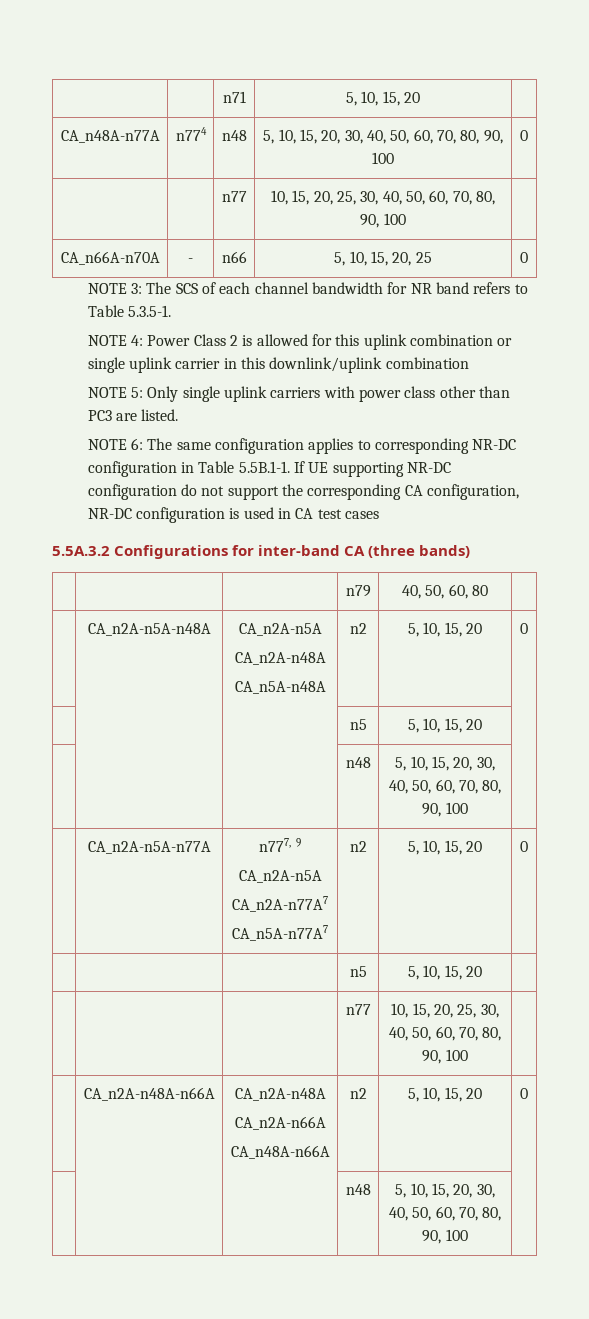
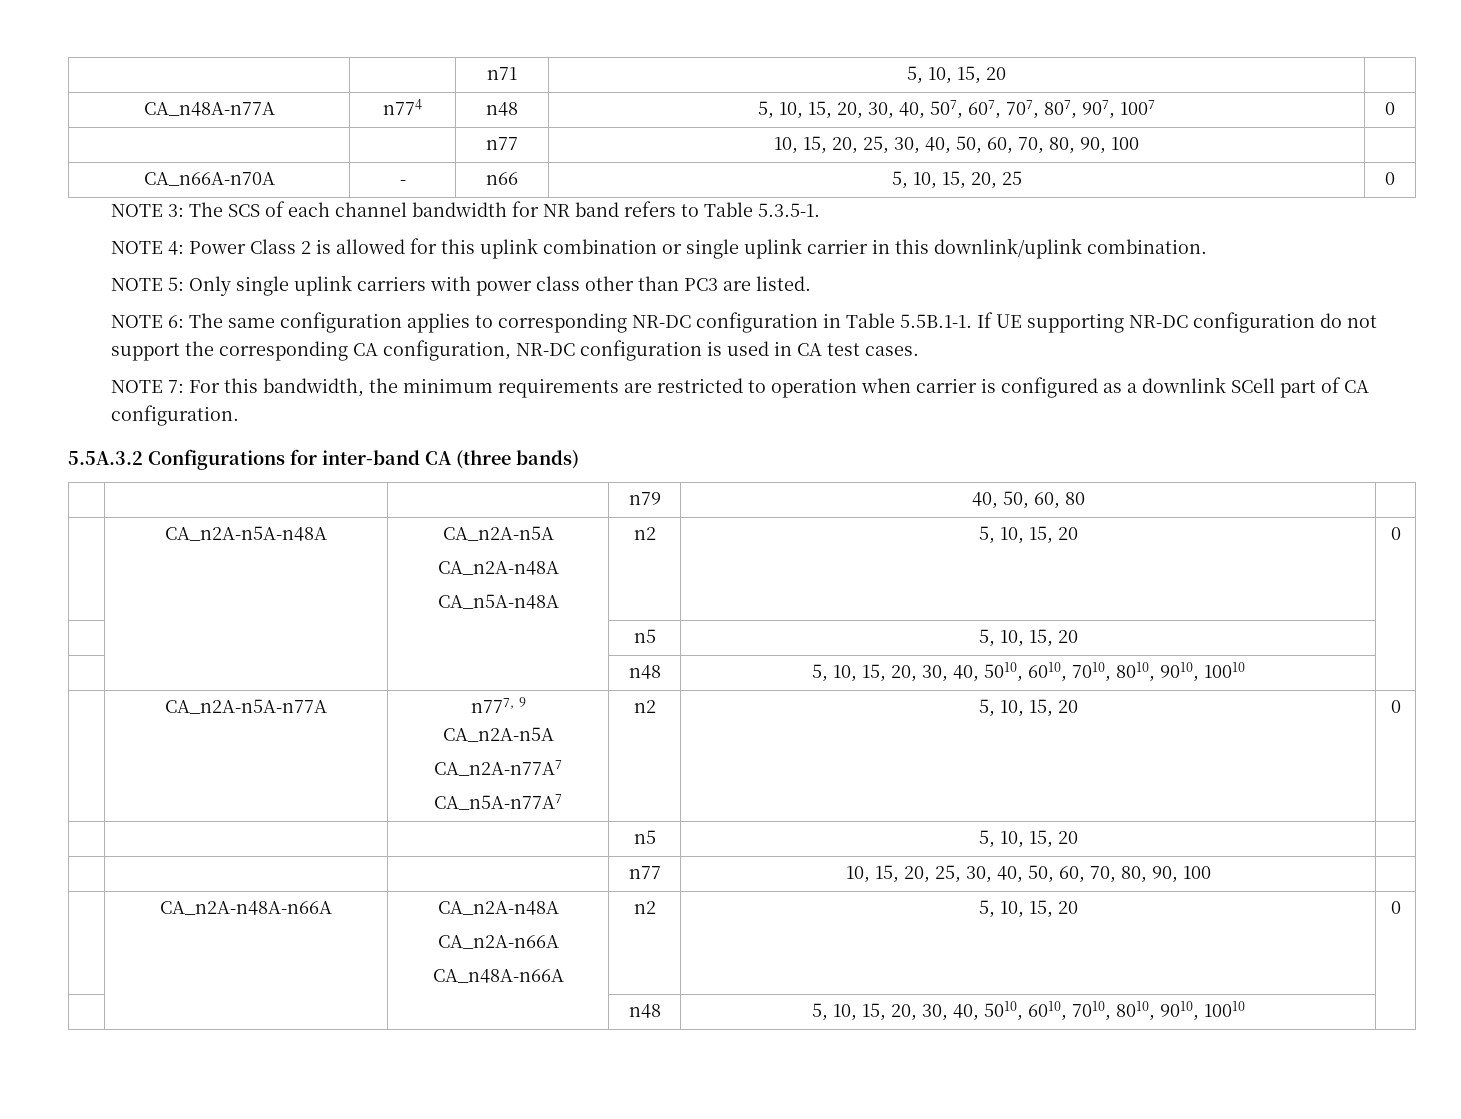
[390,129,503,144] [372,152,394,164] 50, 60, 70, 80, 90, 100 -> [930,100,1155,119] 507, 607, 707, 807, 907, 1007
[385,357,469,369] combination -> [1086,239,1207,254] combination.
[344,511,379,519] cases -> [864,346,919,356] [110,377,1369,398] [110,405,239,426] cases. // NOTE 7: For this bandwidth, the minimum requirements are restricted to operation when carrier is configured as a downlink SCell part of CA configuration.
[412,779,502,794] [422,802,468,817] 50, 60, 70, 80, 90, 100 -> [983,662,1245,682] 5010, 6010, 7010, 8010, 9010, 10010
[412,1206,502,1221] [422,1229,468,1244] 50, 60, 70, 80, 90, 100 -> [983,1001,1245,1021] 5010, 6010, 7010, 8010, 9010, 10010

